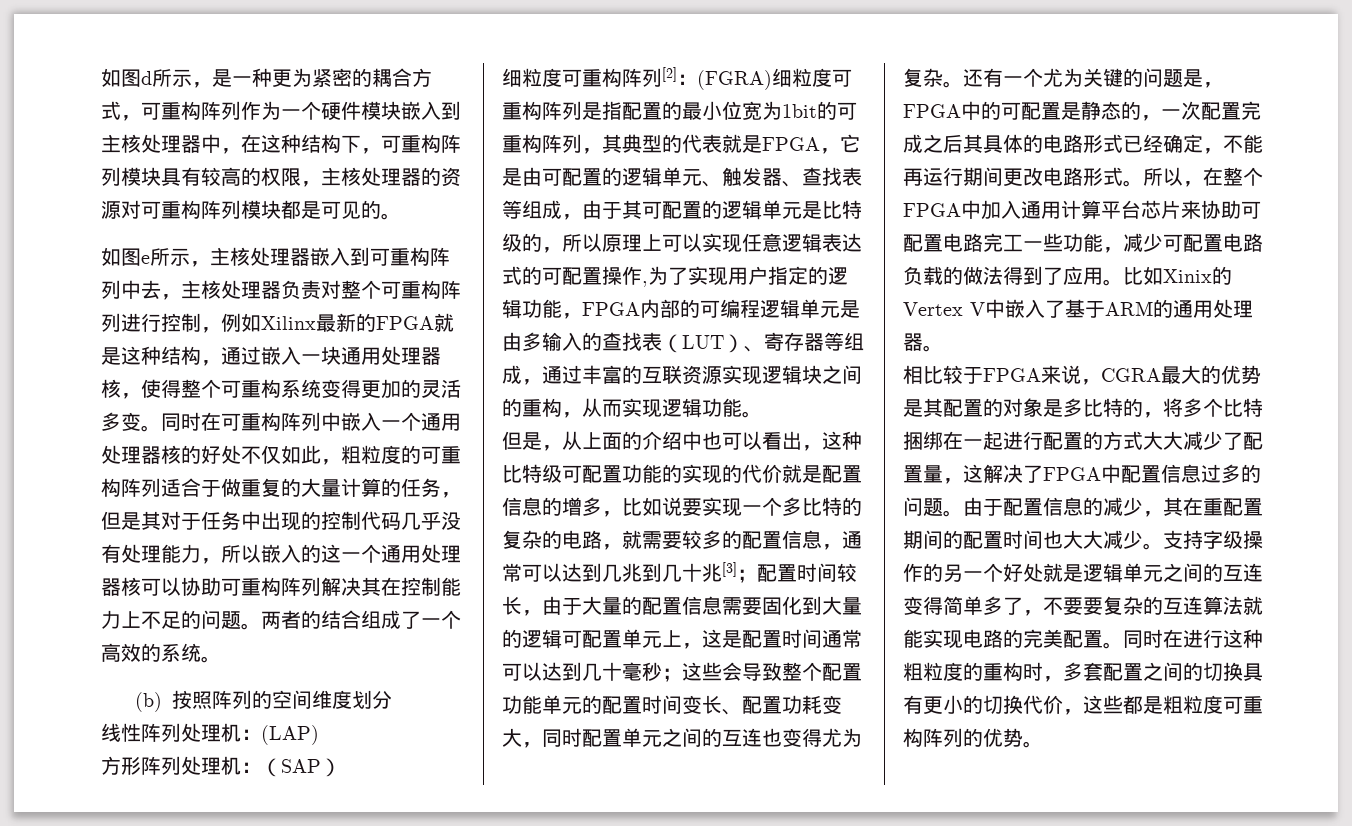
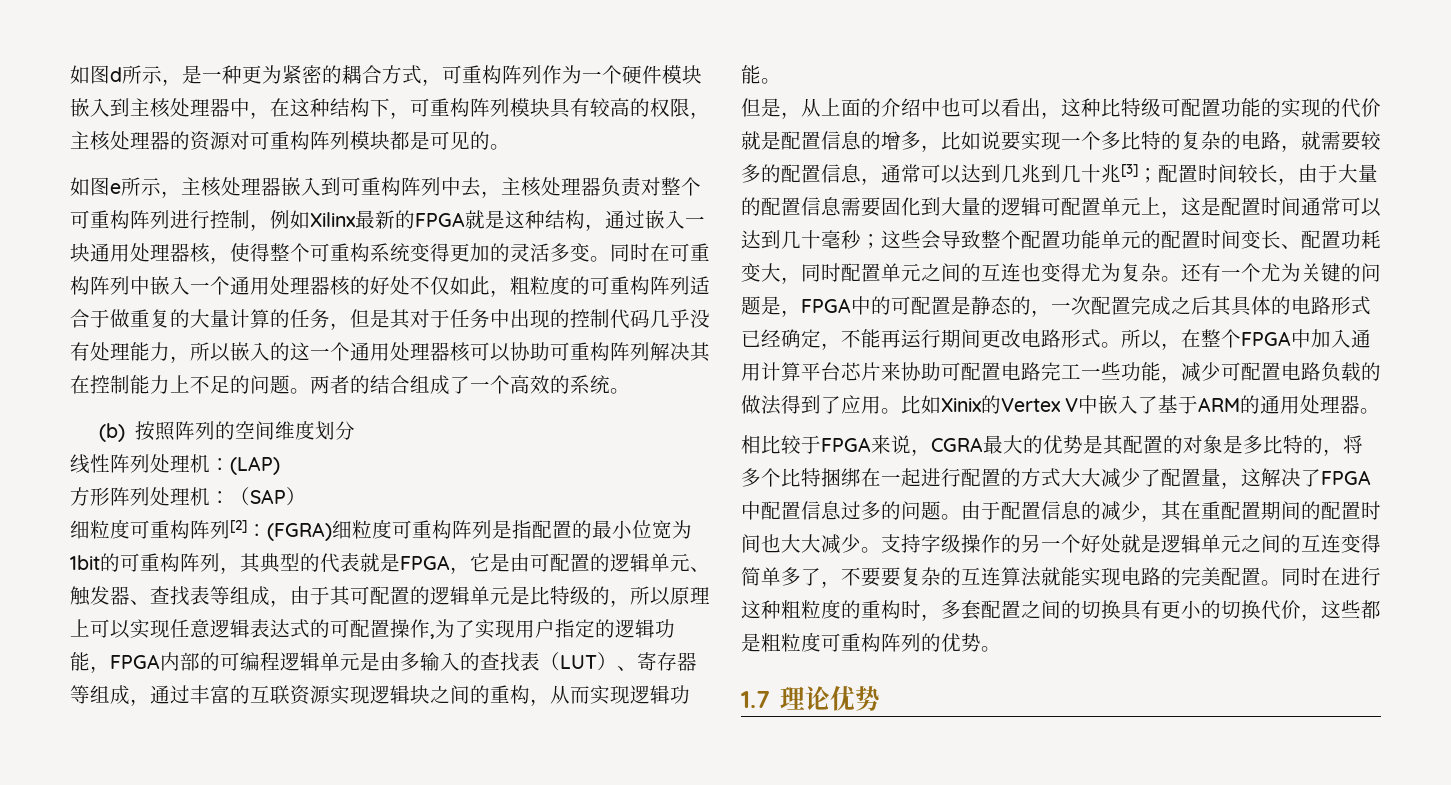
(1043, 744) none -> [741,685,880,711] // 1.7理论优势

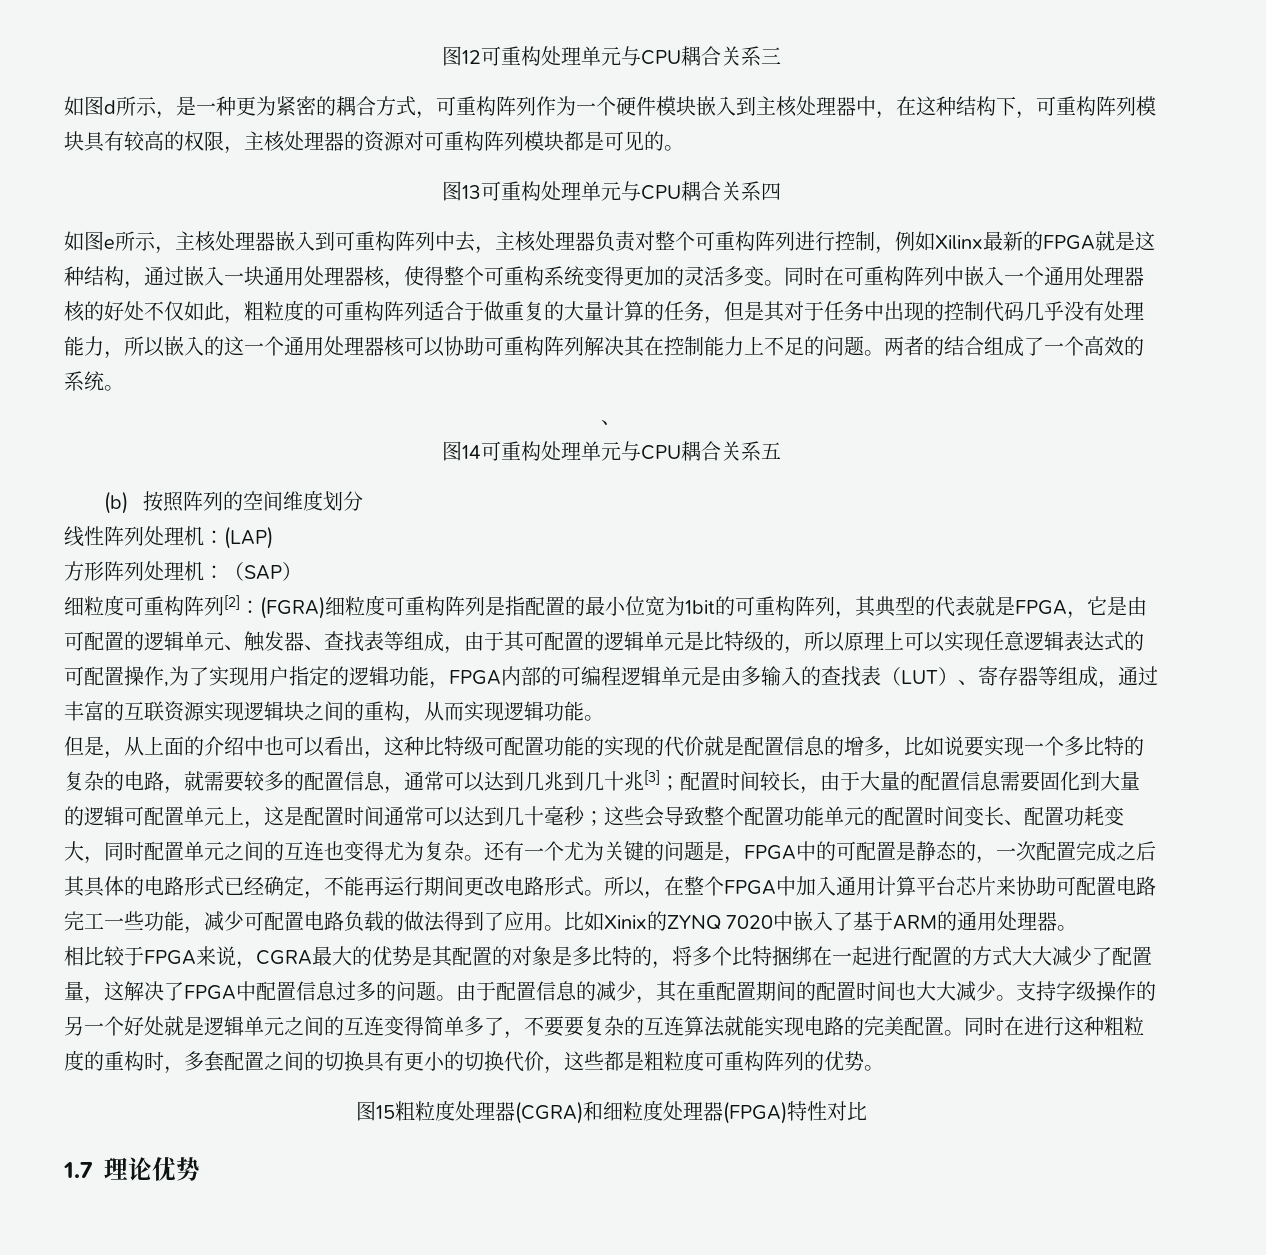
(70, 74) none -> [441,46,781,66] 图12可重构处理单元与CPU耦合关系三 //
(510, 147) none -> [441,181,781,201] // 图13可重构处理单元与CPU耦合关系四
(630, 391) none -> [601,420,621,425] [441,441,781,461] // 、 // 图14可重构处理单元与CPU耦合关系五
[1001,398,1079,412] Vertex V -> [667,915,774,930] ZYNQ 7020
(1001, 649) none -> [355,1100,867,1124] // 图15粗粒度处理器(CGRA)和细粒度处理器(FPGA)特性对比

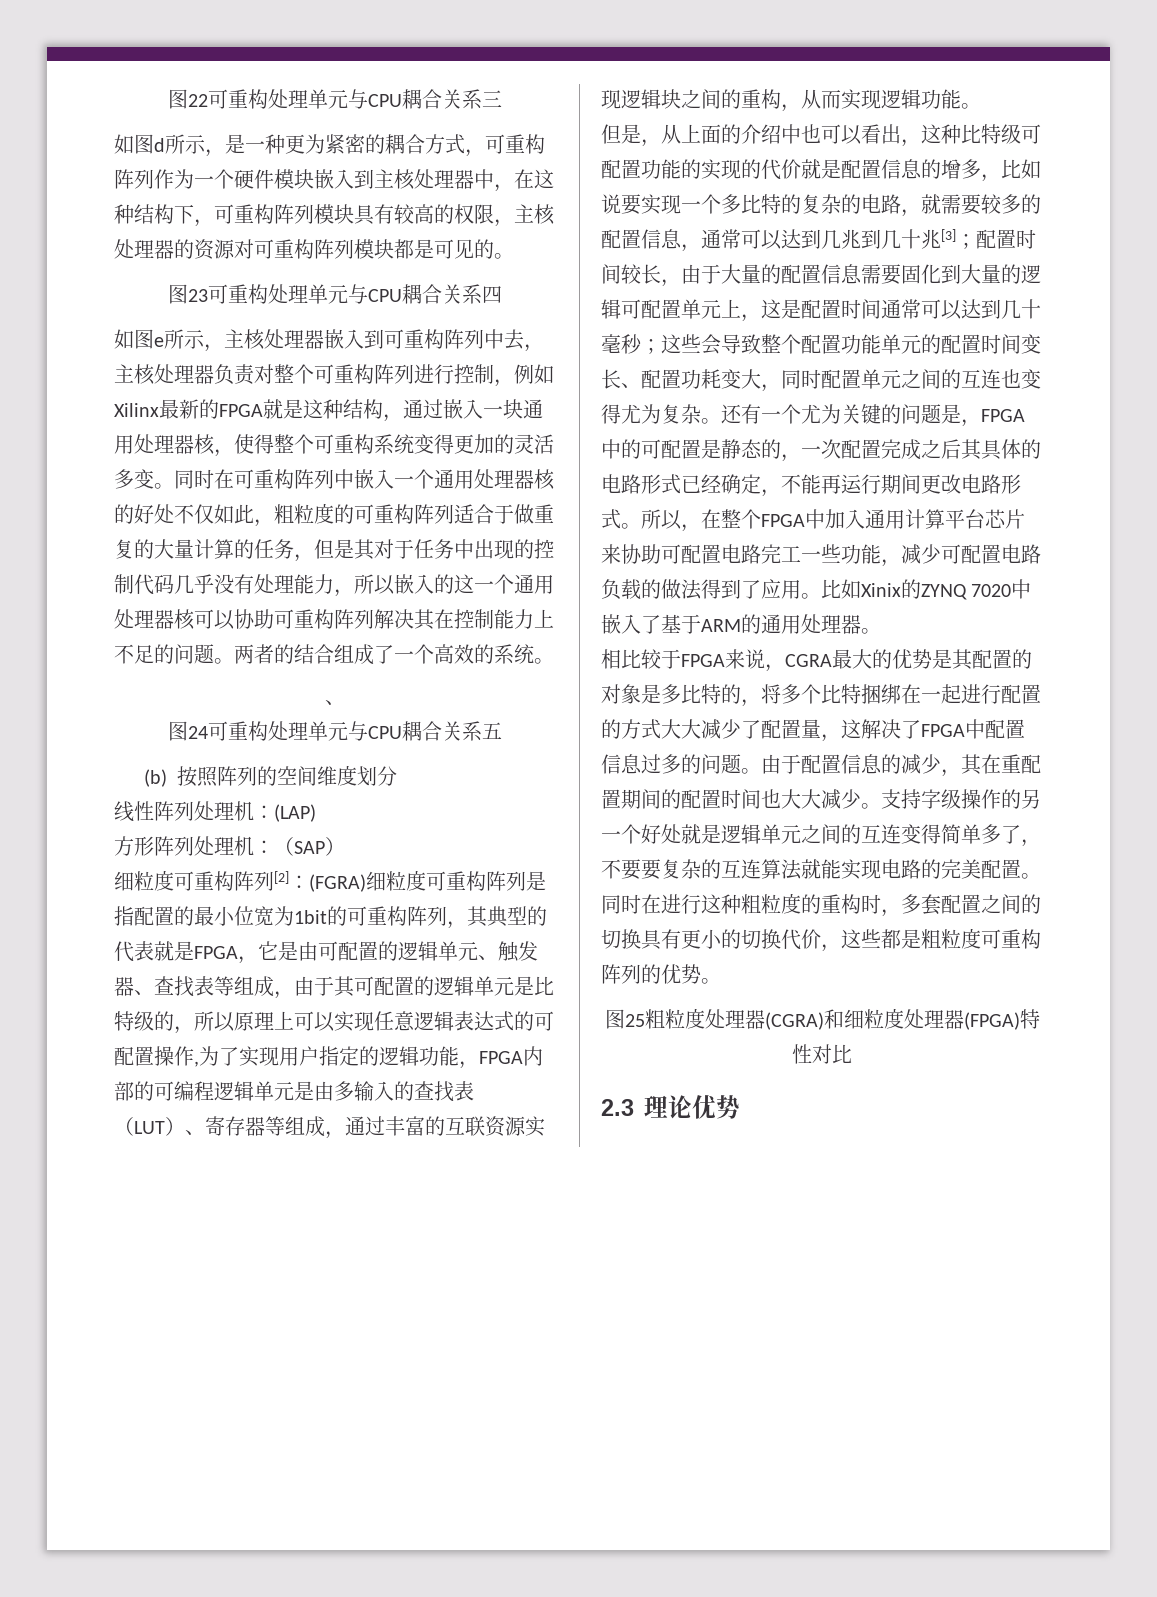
[441,46,481,66] 图12 -> [168,89,208,109] 图22
[461,185,481,199] 13 -> [188,289,208,302] 23
[461,445,481,459] 14 -> [188,726,208,739] 24
[375,1105,395,1119] 15 -> [624,1014,645,1027] 25
[63,1162,93,1178] 1.7 -> [601,1099,634,1116] 2.3

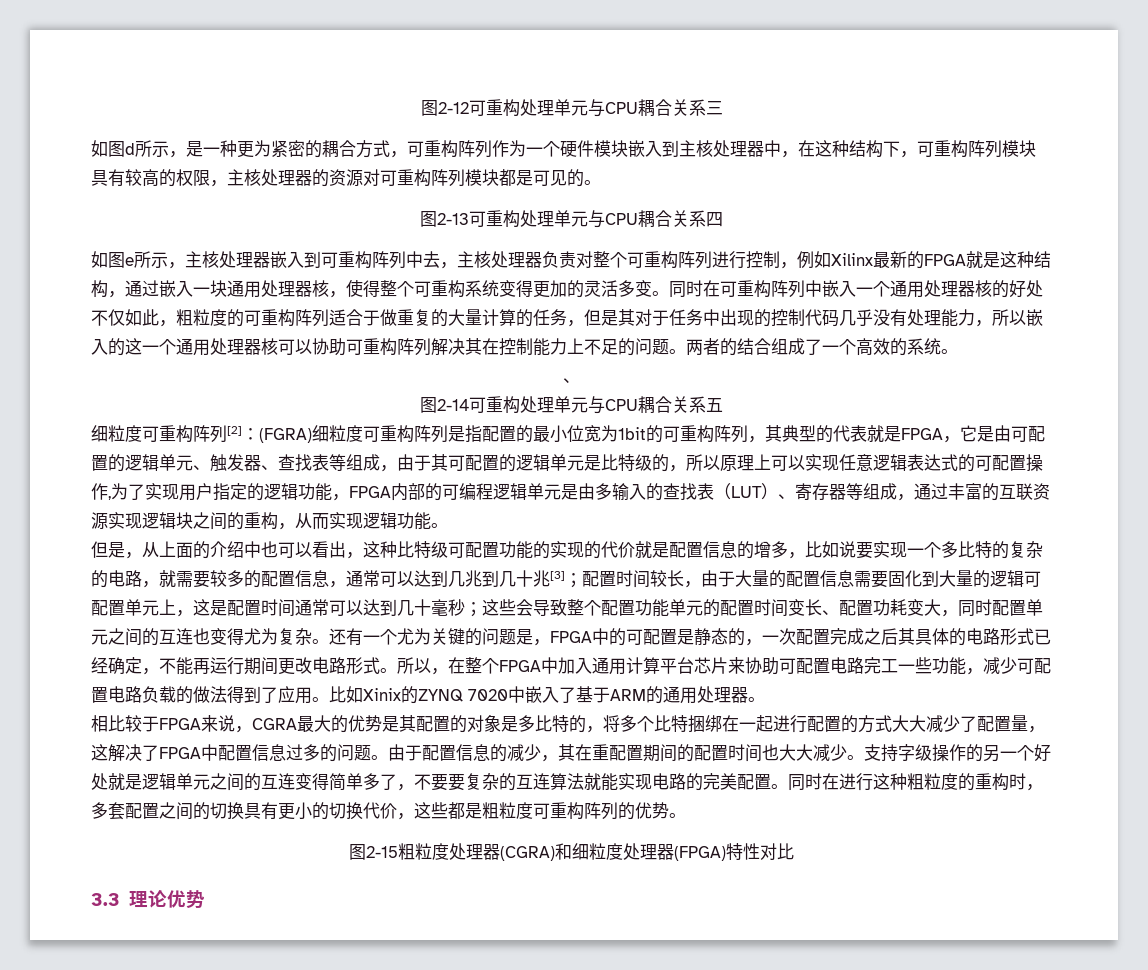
[168,89,208,109] 图22 -> [420,100,469,116] 图2-12
[188,289,208,302] 23 -> [437,213,469,225] 2-13
[188,726,208,739] 24 -> [437,399,469,411] 2-14
[143,765,397,787] [114,801,316,822] [114,836,345,856] // (b)按照阵列的空间维度划分 // 线性阵列处理机：(LAP) // 方形阵列处理机：（SAP） -> (723, 405) none
[624,1014,645,1027] 25 -> [366,846,398,858] 2-15
[601,1099,634,1116] 2.3 -> [91,893,120,906] 3.3

